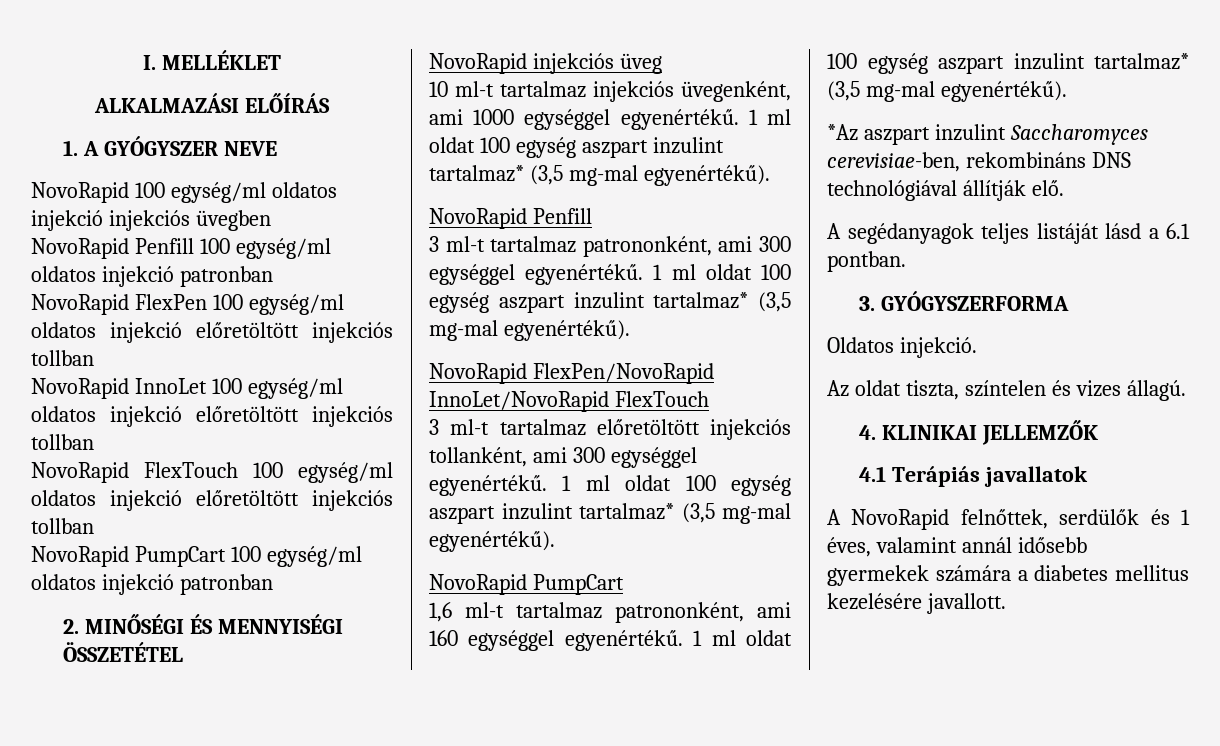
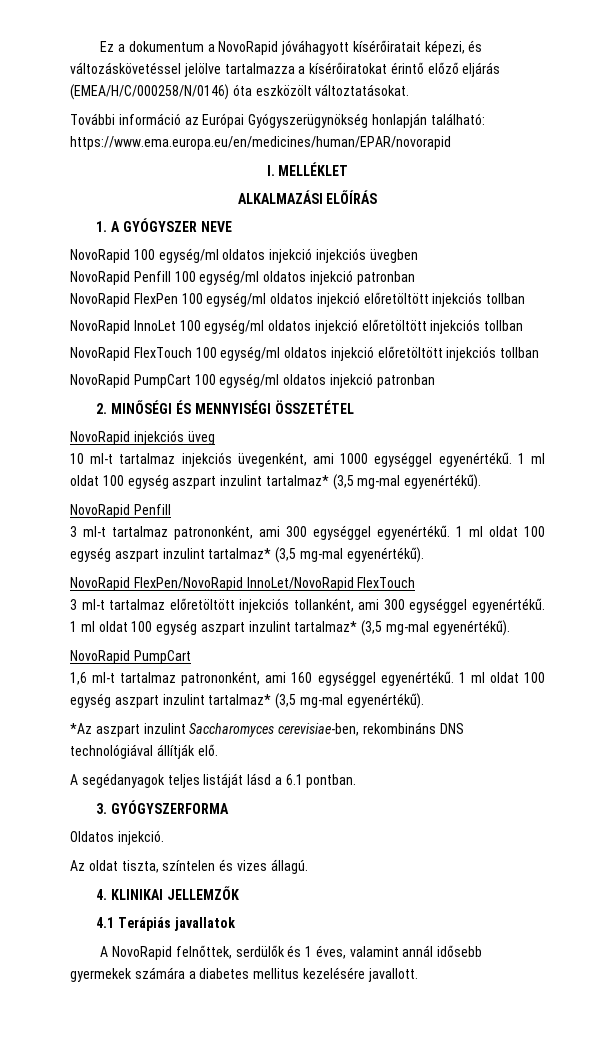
(143, 62) none -> [100,40,483,55] [70,62,501,77] [70,84,410,100] [70,113,485,128] [70,136,451,150] Ez a dokumentum a NovoRapid jóváhagyott kísérőiratait képezi, és változáskövetéssel jelölve tartalmazza a kísérőiratokat érintő előző eljárás (EMEA/H/C/000258/N/0146) óta eszközölt változtatásokat. // További információ az Európai Gyógyszerügynökség honlapján található: https://www.ema.europa.eu/en/medicines/human/EPAR/novorapid //

